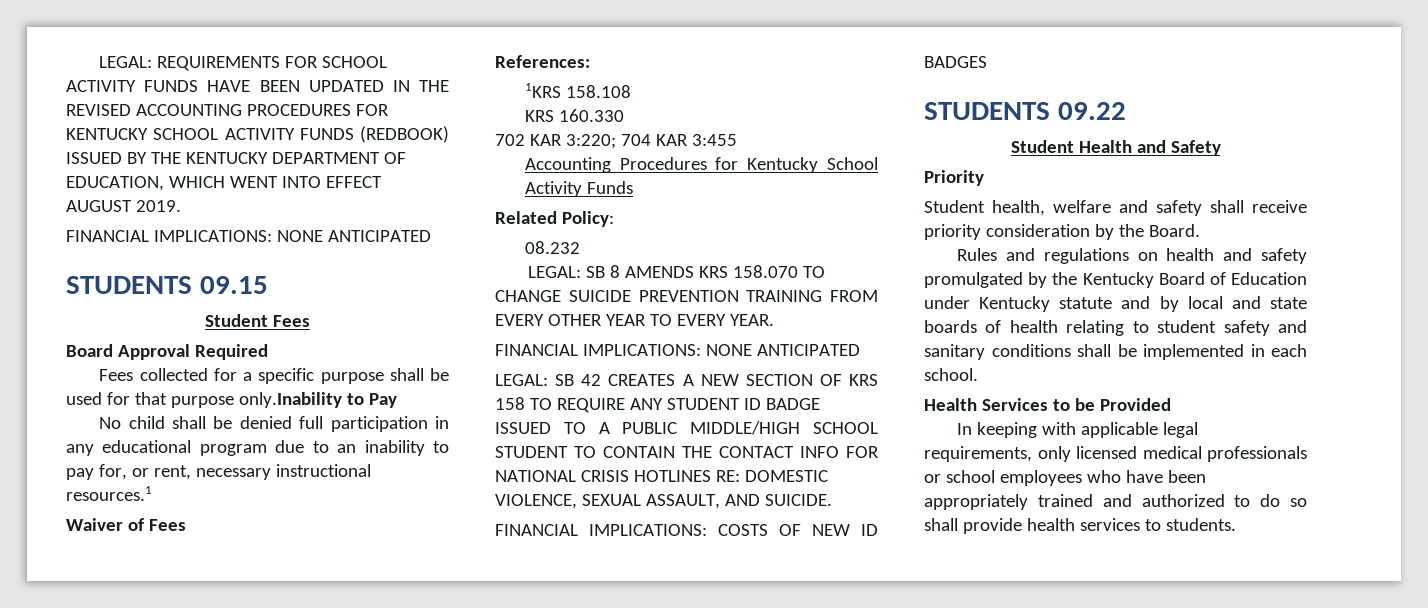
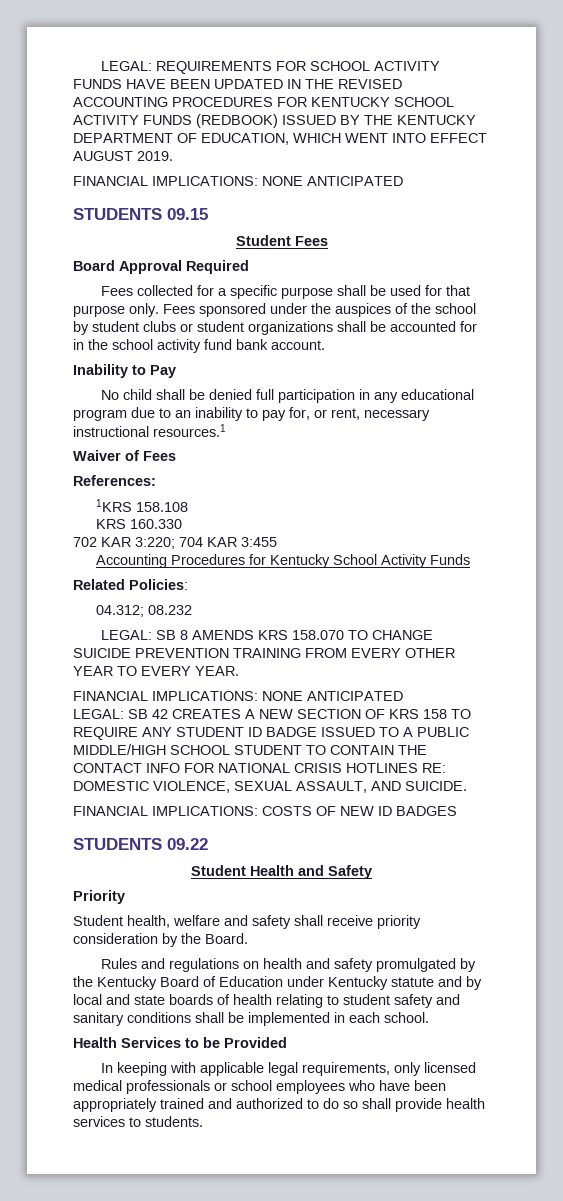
[238,392,342,408] only.Inability -> [129,303,476,317] [73,321,477,335] [73,339,325,353] [73,364,128,378] only. Fees sponsored under the auspices of the school by student clubs or student organizations shall be accounted for in the school activity fund bank account. // Inability
[561,211,614,227] Policy: // -> [129,579,188,590] [96,605,145,617] Policies: // 04.312;

